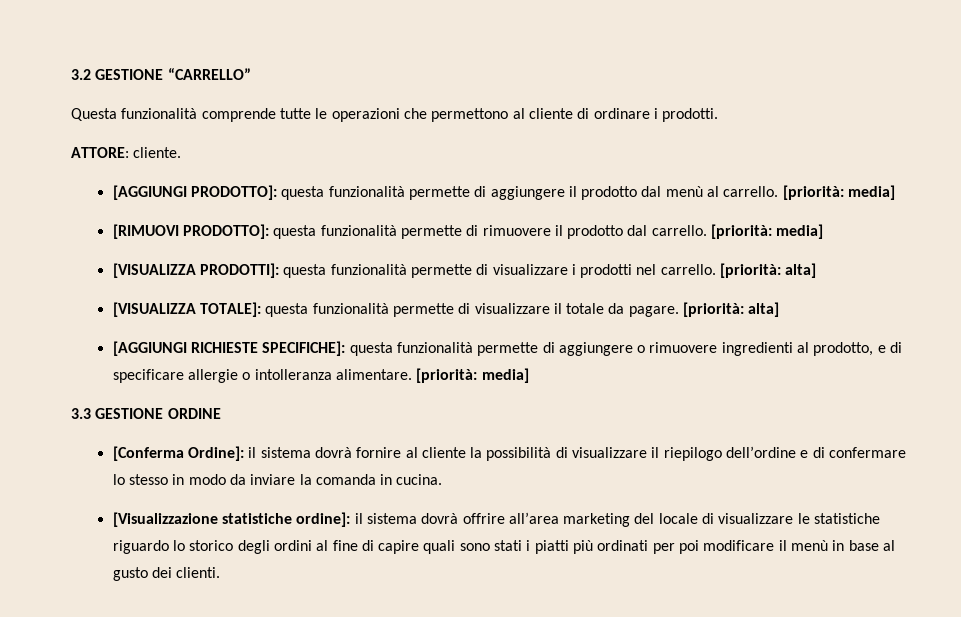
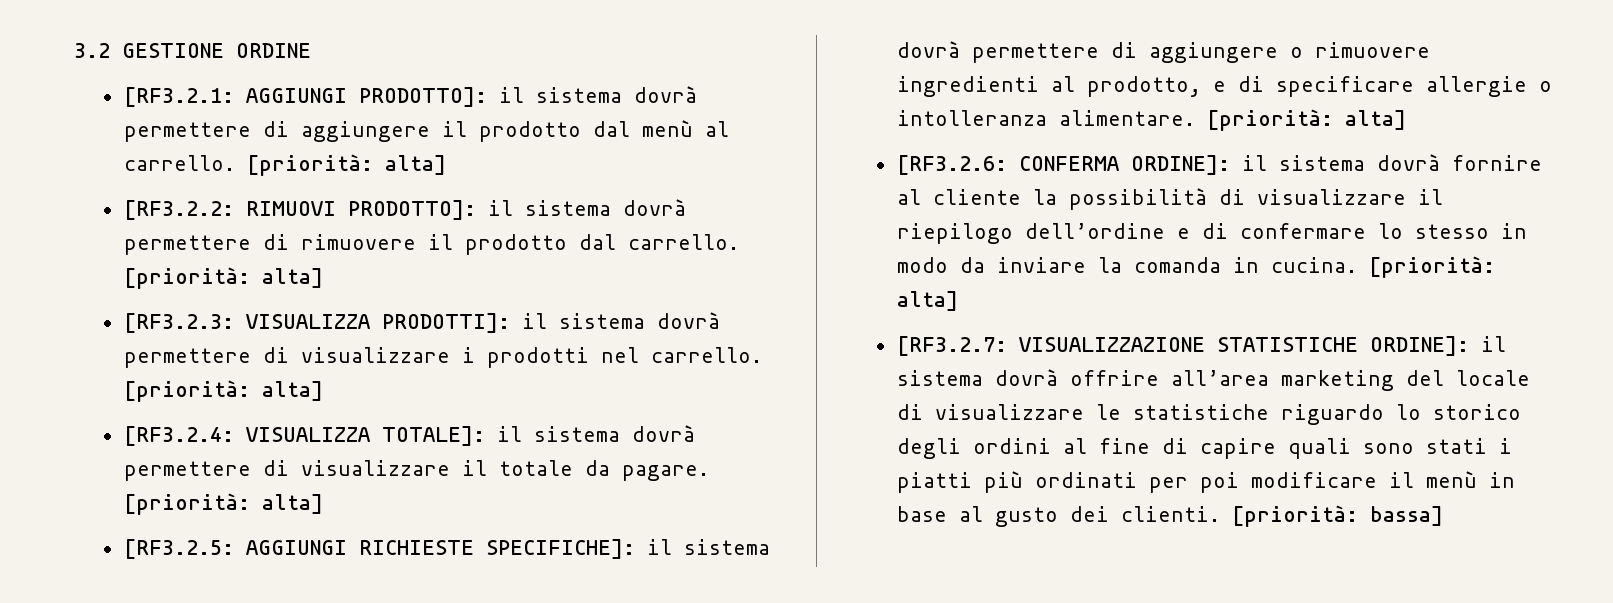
[167,68,251,80] [71,108,719,122] [71,147,182,158] [112,185,470,200] “CARRELLO” // Questa funzionalità comprende tutte le operazioni che permettono al cliente di ordinare i prodotti. // ATTORE: cliente. // [AGGIUNGI PRODOTTO]: questa funzionalità permette -> [236,43,311,58] [123,86,697,107] [123,122,251,142] ORDINE // [RF3.2.1: AGGIUNGI PRODOTTO]: il sistema dovrà permettere
[848,185,896,200] [112,224,462,239] media] // [RIMUOVI PRODOTTO]: questa funzionalità permette -> [384,155,446,175] [123,199,686,220] [123,235,251,255] alta] // [RF3.2.2: RIMUOVI PRODOTTO]: il sistema dovrà permettere
[776,224,824,239] [112,263,472,278] media] // [VISUALIZZA PRODOTTI]: questa funzionalità permette -> [261,268,323,288] [123,312,720,333] [123,348,251,368] alta] // [RF3.2.3: VISUALIZZA PRODOTTI]: il sistema dovrà permettere
[112,302,454,317] [VISUALIZZA TOTALE]: questa funzionalità permette -> [123,425,695,446] [123,461,251,481] [RF3.2.4: VISUALIZZA TOTALE]: il sistema dovrà permettere
[112,341,539,356] [AGGIUNGI RICHIESTE SPECIFICHE]: questa funzionalità permette -> [123,539,770,559] [896,41,1099,63] [RF3.2.5: AGGIUNGI RICHIESTE SPECIFICHE]: il sistema dovrà permettere
[481,368,529,383] [71,408,221,419] [112,446,244,461] media] // 3.3 GESTIONE ORDINE // [Conferma Ordine]: -> [1344,110,1406,130] [896,155,1230,175] alta] // [RF3.2.6: CONFERMA ORDINE]:
[112,512,351,527] // [Visualizzazione statistiche ordine]: -> [1368,256,1495,278] [896,291,958,311] [896,336,1469,356] [priorità: alta] // [RF3.2.7: VISUALIZZAZIONE STATISTICHE ORDINE]:
(221, 572) none -> [1231,505,1443,527] [priorità: bassa]

